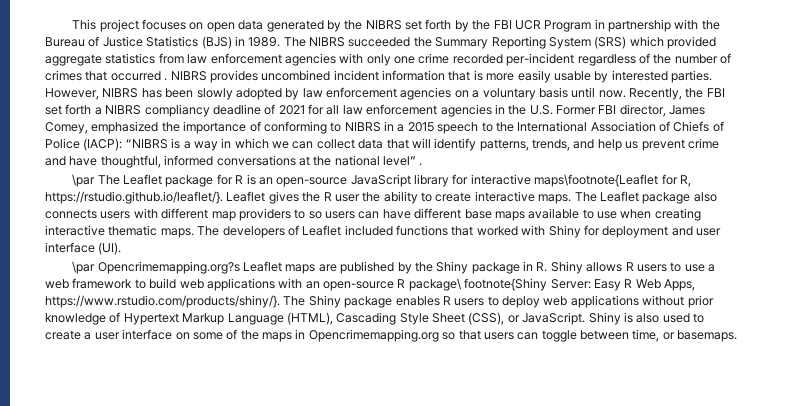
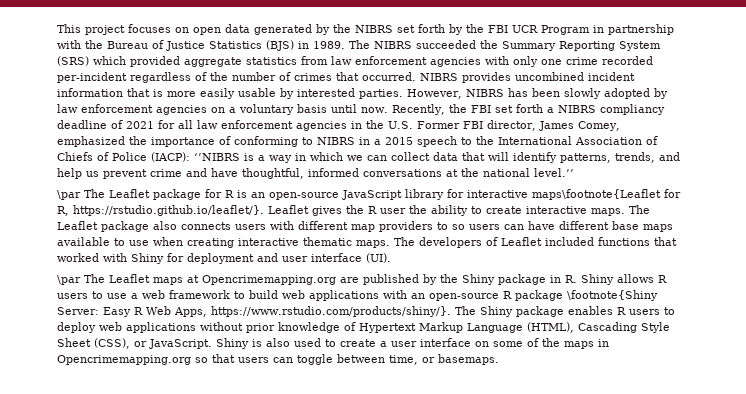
[110,71,168,81] occurred . -> [362,72,416,81] occurred.
[125,139,168,149] “NIBRS -> [194,153,240,161] ‘’NIBRS
[383,156,423,166] level” . -> [534,168,574,177] level.’’
[97,261,240,274] Opencrimemapping.org?s -> [84,274,105,283] The
(316, 269) none -> [187,275,336,285] at Opencrimemapping.org
[408,278,548,291] package\ footnote{Shiny -> [515,290,658,301] package \footnote{Shiny

